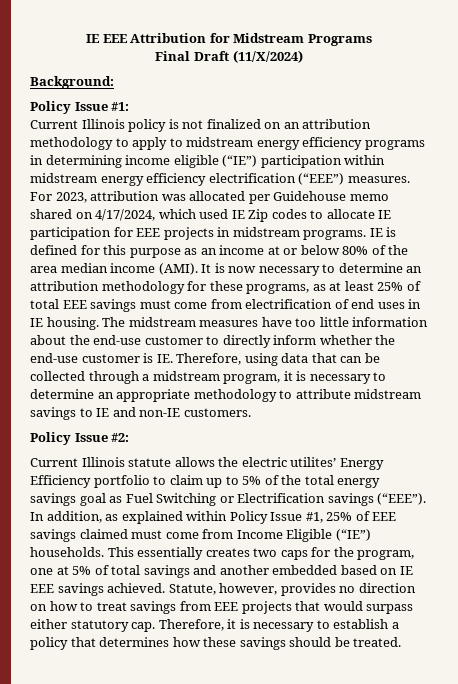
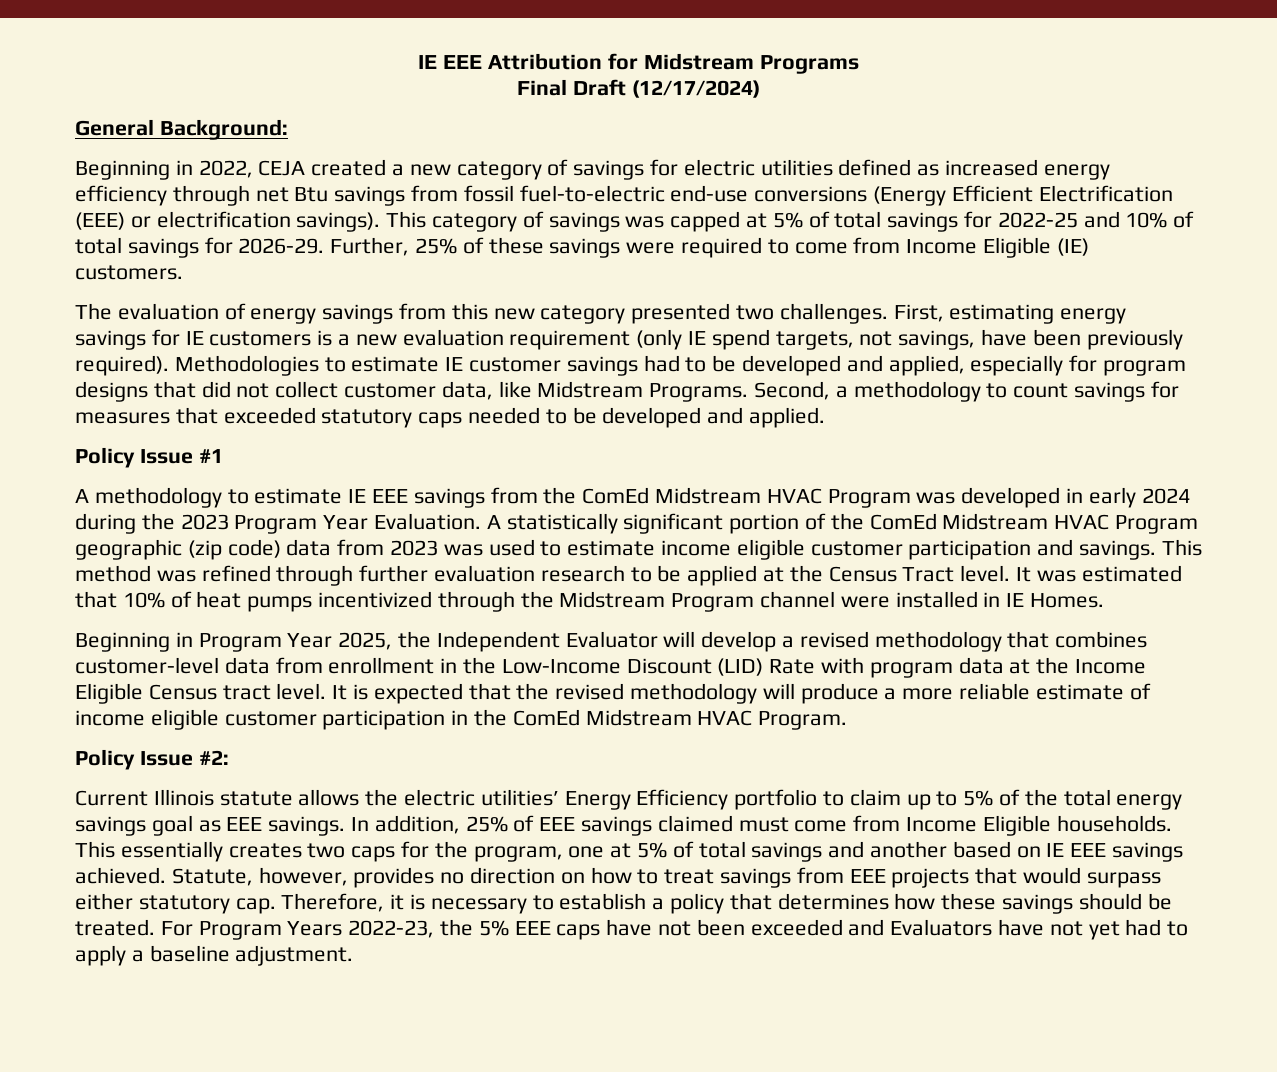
[232,50,303,63] (11/X/2024) // -> [631,80,760,98] [75,119,154,136] (12/17/2024) // General
[30,101,130,114] [30,119,372,132] [30,137,425,150] [30,155,386,168] [30,173,410,186] [30,191,389,204] [30,209,392,222] [30,227,397,240] [30,245,409,258] [30,263,423,276] [30,281,421,294] [30,299,422,312] [30,317,429,330] [30,335,396,348] [30,353,380,366] [30,371,387,384] [30,389,422,402] [30,407,251,420] Policy Issue #1: // Current Illinois policy is not finalized on an attribution methodology to apply to midstream energy efficiency programs in determining income eligible (“IE”) participation within midstream energy efficiency electrification (“EEE”) measures. For 2023, attribution was allocated per Guidehouse memo shared on 4/17/2024, which used IE Zip codes to allocate IE participation for EEE projects in midstream programs. IE is defined for this purpose as an income at or below 80% of the area median income (AMI). It is now necessary to determine an attribution methodology for these programs, as at least 25% of total EEE savings must come from electrification of end uses in IE housing. The midstream measures have too little information about the end-use customer to directly inform whether the end-use customer is IE. Therefore, using data that can be collected through a midstream program, it is necessary to determine an appropriate methodology to attribute midstream savings to IE and non-IE customers. -> [75,159,1110,180] [75,185,1173,206] [75,211,1195,232] [75,237,1089,258] [75,265,183,280] [75,303,1127,324] [75,329,1183,350] [75,355,1187,376] [75,381,1179,402] [75,407,826,428] [75,447,223,468] [75,487,1190,508] [75,513,1199,534] [75,539,1202,560] [75,565,1182,586] [75,591,1105,612] [75,631,1148,652] [75,657,1147,678] [75,683,1151,704] [75,709,848,730] Beginning in 2022, CEJA created a new category of savings for electric utilities defined as increased energy efficiency through net Btu savings from fossil fuel-to-electric end-use conversions (Energy Efficient Electrification (EEE) or electrification savings). This category of savings was capped at 5% of total savings for 2022-25 and 10% of total savings for 2026-29. Further, 25% of these savings were required to come from Income Eligible (IE) customers. // The evaluation of energy savings from this new category presented two challenges. First, estimating energy savings for IE customers is a new evaluation requirement (only IE spend targets, not savings, have been previously required). Methodologies to estimate IE customer savings had to be developed and applied, especially for program designs that did not collect customer data, like Midstream Programs. Second, a methodology to count savings for measures that exceeded statutory caps needed to be developed and applied. // Policy Issue #1 // A methodology to estimate IE EEE savings from the ComEd Midstream HVAC Program was developed in early 2024 during the 2023 Program Year Evaluation. A statistically significant portion of the ComEd Midstream HVAC Program geographic (zip code) data from 2023 was used to estimate income eligible customer participation and savings. This method was refined through further evaluation research to be applied at the Census Tract level. It was estimated that 10% of heat pumps incentivized through the Midstream Program channel were installed in IE Homes. // Beginning in Program Year 2025, the Independent Evaluator will develop a revised methodology that combines customer-level data from enrollment in the Low-Income Discount (LID) Rate with program data at the Income Eligible Census tract level. It is expected that the revised methodology will produce a more reliable estimate of income eligible customer participation in the ComEd Midstream HVAC Program.
[290,457,337,467] utilites’ -> [480,789,559,806] utilities’
[125,493,427,506] [30,511,323,524] Fuel Switching or Electrification savings (“EEE”). In addition, as explained within Policy Issue #1, -> [226,815,460,836] EEE savings. In addition,
[335,529,371,541] (“IE”) -> (1051, 825) none
[272,565,338,575] embedded -> (948, 849) none
(402, 642) none -> [160,919,1189,940] [75,945,354,966] For Program Years 2022-23, the 5% EEE caps have not been exceeded and Evaluators have not yet had to apply a baseline adjustment.

